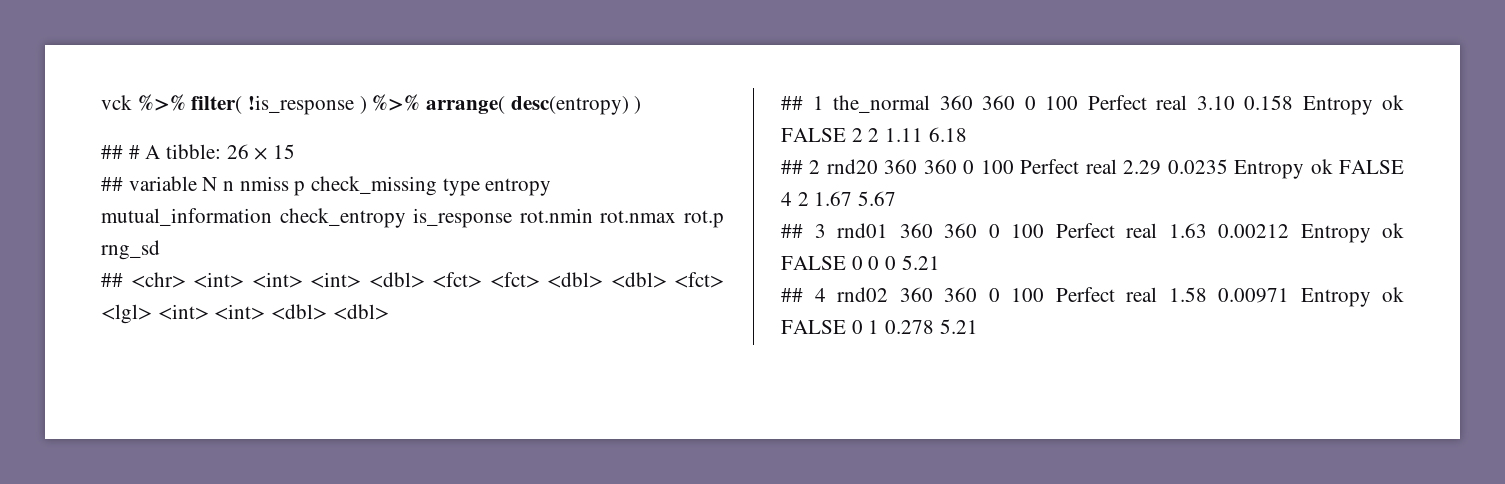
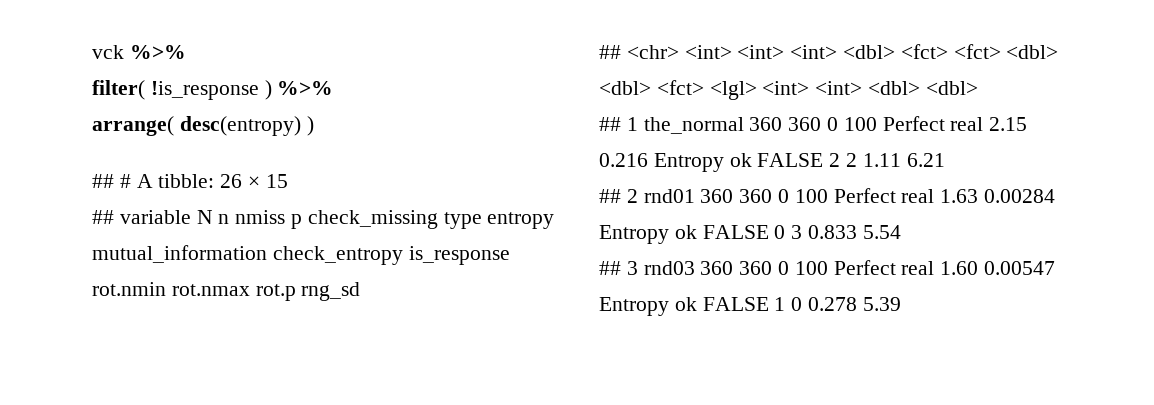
(186, 102) none -> (186, 52) //
(421, 102) none -> (334, 88) //
[1196,95,1293,110] 3.10 0.158 -> [989,117,1028,131] [599,153,648,167] 2.15 0.216
[928,127,967,142] 6.18 -> [906,153,945,167] 6.21
[826,159,1404,179] [781,191,897,206] [781,224,826,238] rnd20 360 360 0 100 Perfect real 2.29 0.0235 Entropy ok FALSE 4 2 1.67 5.67 // ## 3 -> (638, 196) none
[1218,223,1404,243] [781,255,940,270] [781,287,1404,307] [781,319,978,334] 0.00212 Entropy ok FALSE 0 0 0 5.21 // ## 4 rnd02 360 360 0 100 Perfect real 1.58 0.00971 Entropy ok FALSE 0 1 0.278 5.21 -> [984,189,1056,203] [599,225,901,244] [599,260,1056,275] [599,297,901,316] 0.00284 Entropy ok FALSE 0 3 0.833 5.54 // ## 3 rnd03 360 360 0 100 Perfect real 1.60 0.00547 Entropy ok FALSE 1 0 0.278 5.39

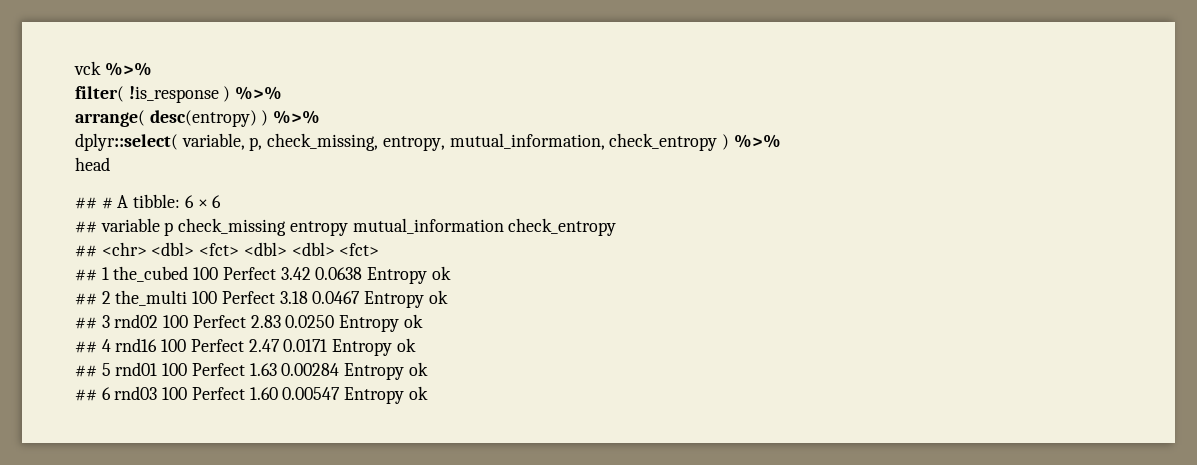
(314, 126) none -> [273,110,321,124] [75,133,781,151] [75,157,110,171] %>% // dplyr::select( variable, p, check_missing, entropy, mutual_information, check_entropy ) %>% // head
[220,174,288,188] 26 × 15 -> [184,195,222,208] 6 × 6
[196,210,286,224] N n nmiss -> (160, 225) none
[443,212,482,229] type -> (287, 227) none
[408,246,510,265] [92,282,361,301] is_response rot.nmin rot.nmax rot.p rng_sd -> (617, 227) none
[684,44,1001,59] <int> <int> <int> <dbl> <fct> <fct> -> [151,242,240,256] <dbl> <fct>
[709,81,978,100] [599,116,1028,134] [599,153,945,172] [599,188,1056,203] [599,225,901,244] [599,260,935,275] <lgl> <int> <int> <dbl> <dbl> // ## 1 the_normal 360 360 0 100 Perfect real 2.15 0.216 Entropy ok FALSE 2 2 1.11 6.21 // ## 2 rnd01 360 360 0 100 Perfect real 1.63 0.00284 Entropy ok FALSE 0 3 0.833 5.54 // ## 3 rnd03 360 360 0 100 Perfect real -> [75,266,451,284] [75,290,448,308] [75,314,423,332] [75,338,416,356] [75,362,428,380] [75,386,245,401] // ## 1 the_cubed 100 Perfect 3.42 0.0638 Entropy ok // ## 2 the_multi 100 Perfect 3.18 0.0467 Entropy ok // ## 3 rnd02 100 Perfect 2.83 0.0250 Entropy ok // ## 4 rnd16 100 Perfect 2.47 0.0171 Entropy ok // ## 5 rnd01 100 Perfect 1.63 0.00284 Entropy ok // ## 6 rnd03 100 Perfect
[702,297,901,311] FALSE 1 0 0.278 5.39 -> (428, 393) none

